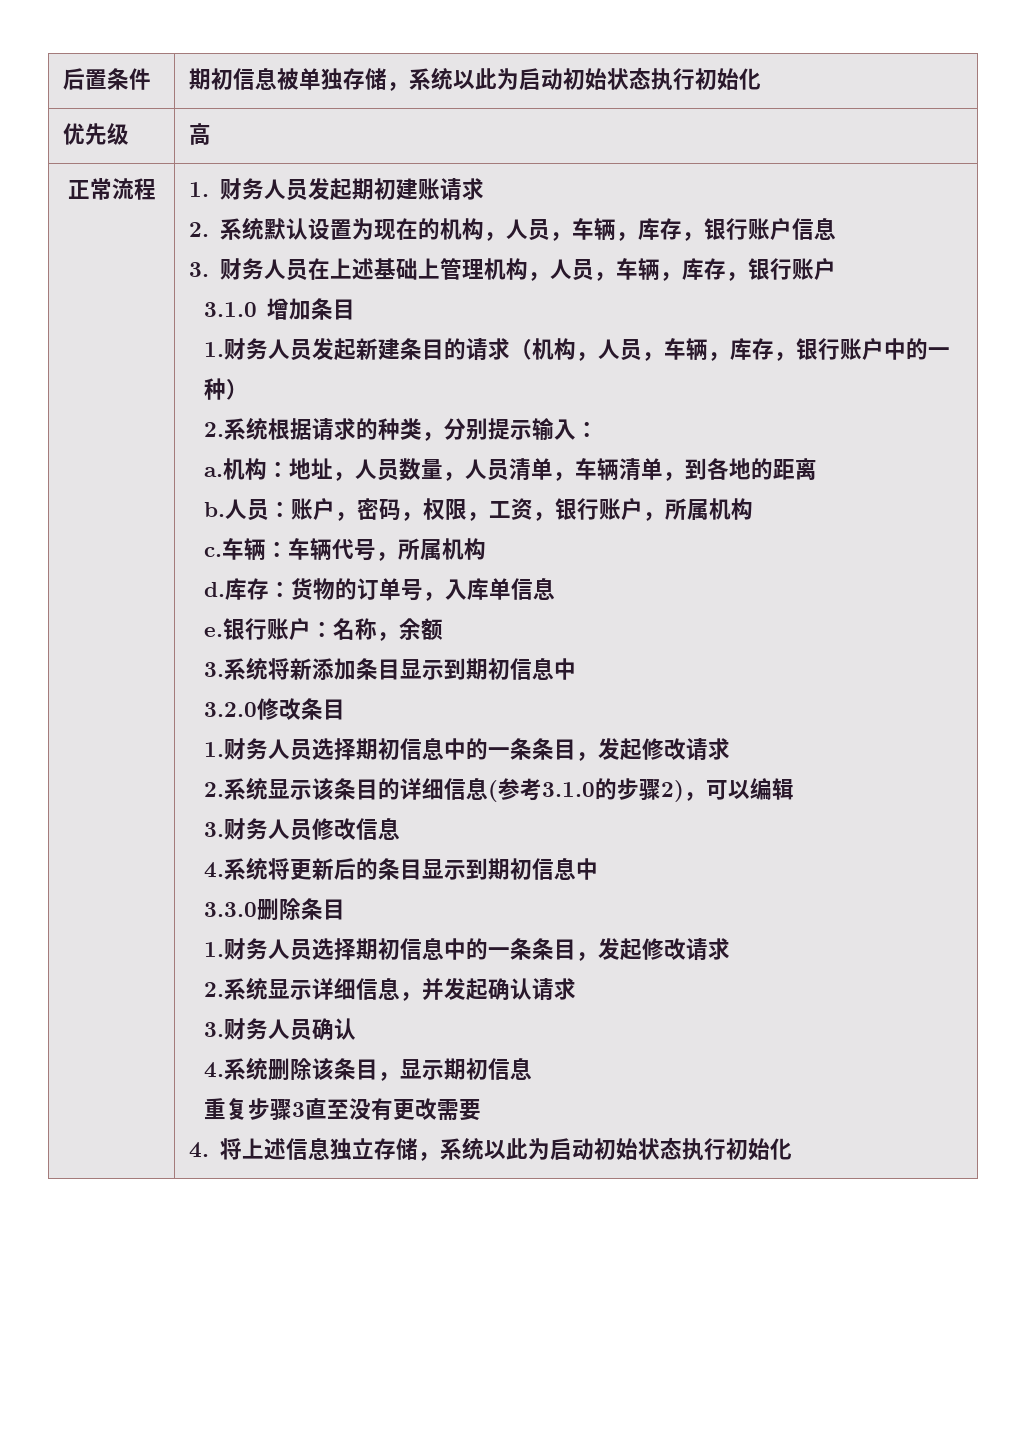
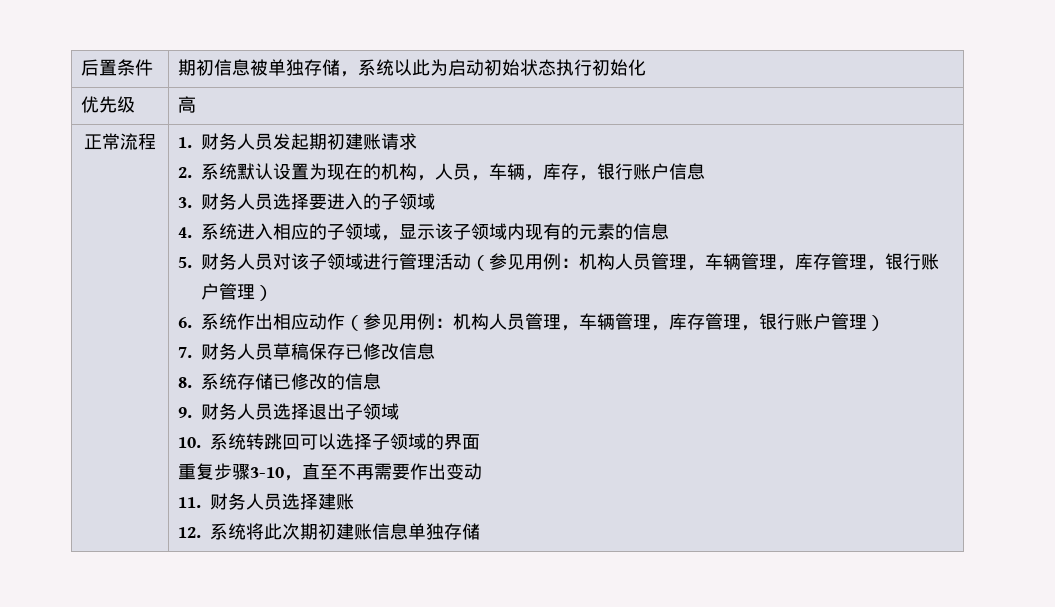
[307,258,836,281] [203,298,356,320] [203,338,950,361] [203,378,248,400] [203,417,598,441] [203,458,817,481] [203,498,753,521] [203,538,486,561] [203,577,555,601] [203,618,443,641] [203,657,576,680] [203,698,345,720] [203,737,730,761] [203,777,794,802] [203,817,400,841] [203,857,598,880] [203,898,345,921] [203,937,730,961] [203,977,576,1001] [203,1018,356,1041] [203,1057,532,1081] [203,1098,481,1121] [189,1137,792,1161] 在上述基础上管理机构，人员，车辆，库存，银行账户 // 3.1.0增加条目 // 1.财务人员发起新建条目的请求（机构，人员，车辆，库存，银行账户中的一种） // 2.系统根据请求的种类，分别提示输入： // a.机构：地址，人员数量，人员清单，车辆清单，到各地的距离 // b.人员：账户，密码，权限，工资，银行账户，所属机构 // c.车辆：车辆代号，所属机构 // d.库存：货物的订单号，入库单信息 // e.银行账户：名称，余额 // 3.系统将新添加条目显示到期初信息中 // 3.2.0修改条目 // 1.财务人员选择期初信息中的一条条目，发起修改请求 // 2.系统显示该条目的详细信息(参考3.1.0的步骤2)，可以编辑 // 3.财务人员修改信息 // 4.系统将更新后的条目显示到期初信息中 // 3.3.0删除条目 // 1.财务人员选择期初信息中的一条条目，发起修改请求 // 2.系统显示详细信息，并发起确认请求 // 3.财务人员确认 // 4.系统删除该条目，显示期初信息 // 重复步骤3直至没有更改需要 // 4.将上述信息独立存储，系统以此为启动初始状态执行初始化 -> [273,193,436,210] [178,223,670,241] [178,253,940,271] [201,283,274,301] [178,313,886,331] [178,343,436,360] [178,373,382,390] [178,403,400,420] [178,433,481,450] [178,463,483,481] [178,493,355,510] [178,523,481,540] 选择要进入的子领域 // 4.系统进入相应的子领域，显示该子领域内现有的元素的信息 // 5.财务人员对该子领域进行管理活动（参见用例：机构人员管理，车辆管理，库存管理，银行账户管理） // 6.系统作出相应动作（参见用例：机构人员管理，车辆管理，库存管理，银行账户管理） // 7.财务人员草稿保存已修改信息 // 8.系统存储已修改的信息 // 9.财务人员选择退出子领域 // 10.系统转跳回可以选择子领域的界面 // 重复步骤3-10，直至不再需要作出变动 // 11.财务人员选择建账 // 12.系统将此次期初建账信息单独存储

